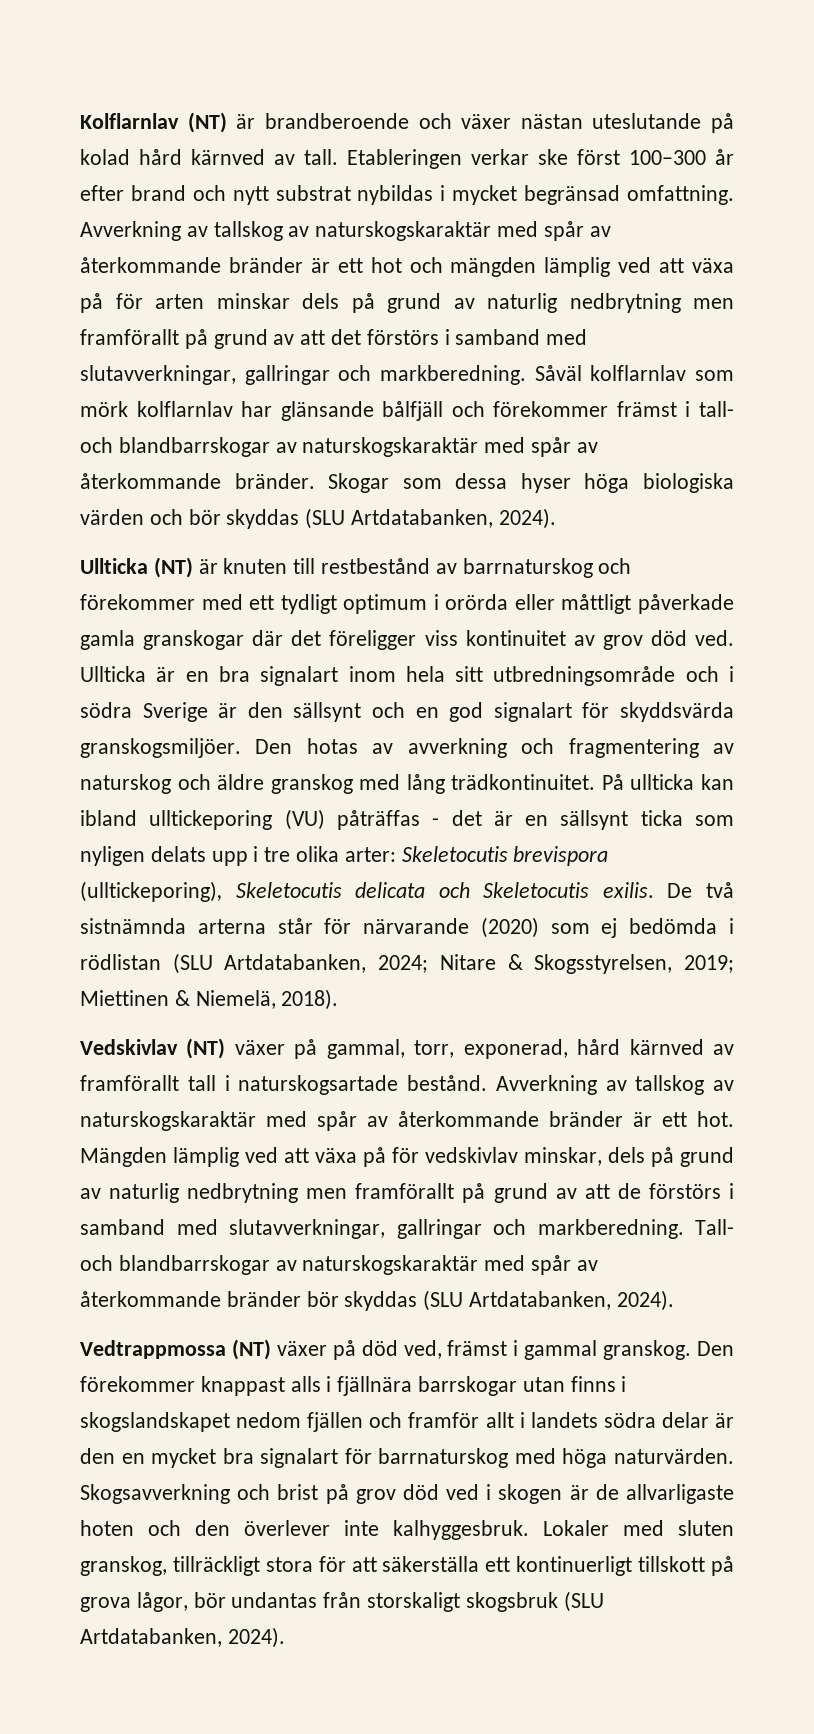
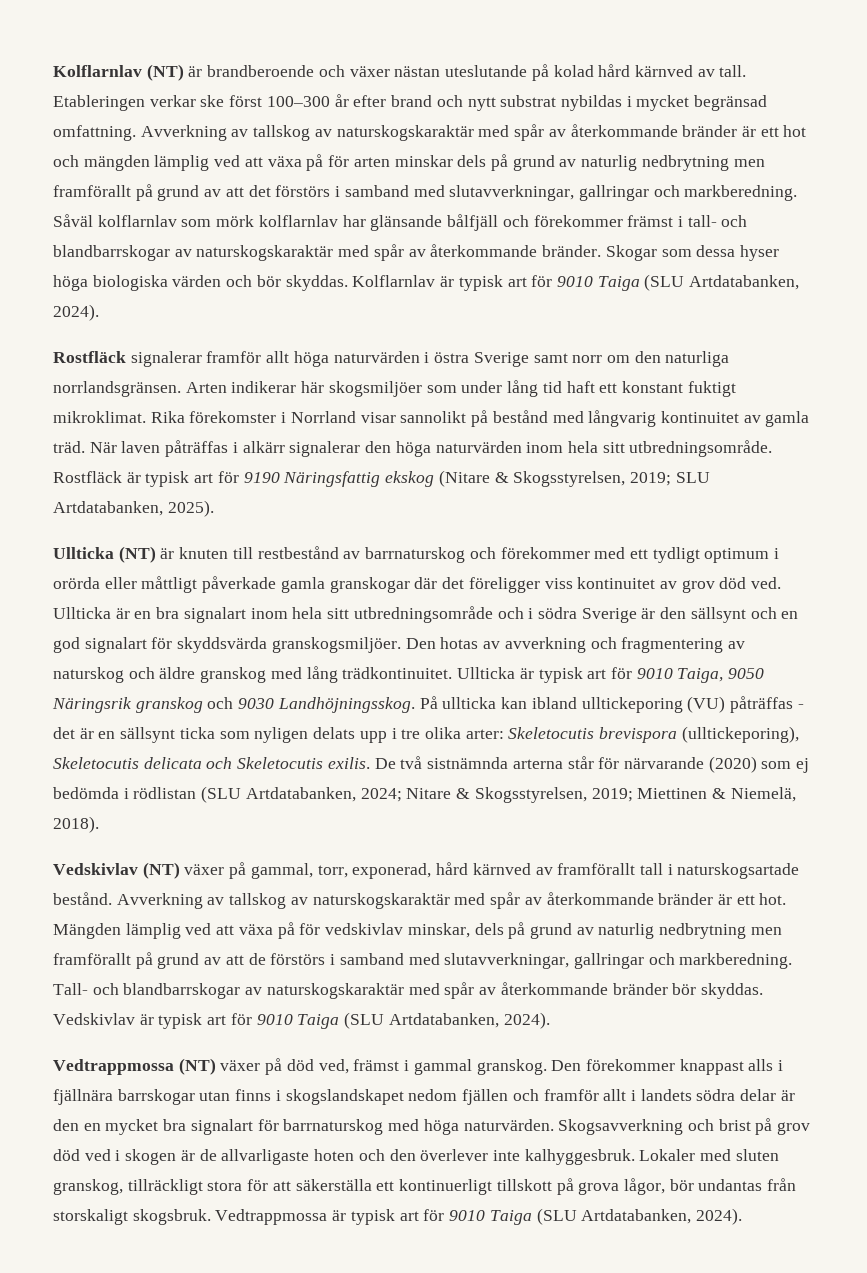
[226,508,556,529] skyddas (SLU Artdatabanken, 2024). -> [285,274,800,291] [53,304,99,321] [53,351,730,367] [53,380,736,397] [53,410,810,427] [53,440,773,457] [53,470,710,487] [53,500,214,517] skyddas. Kolflarnlav är typisk art för 9010 Taiga (SLU Artdatabanken, 2024). // Rostfläck signalerar framför allt höga naturvärden i östra Sverige samt norr om den naturliga norrlandsgränsen. Arten indikerar här skogsmiljöer som under lång tid haft ett konstant fuktigt mikroklimat. Rika förekomster i Norrland visar sannolikt på bestånd med långvarig kontinuitet av gamla träd. När laven påträffas i alkärr signalerar den höga naturvärden inom hela sitt utbredningsområde. Rostfläck är typisk art för 9190 Näringsfattig ekskog (Nitare & Skogsstyrelsen, 2019; SLU Artdatabanken, 2025).
(596, 782) none -> [457,667,765,683] [52,697,415,713] Ullticka är typisk art för 9010 Taiga, 9050 Näringsrik granskog och 9030 Landhöjningsskog.
[344,1291,418,1311] skyddas -> [700,983,763,999] [53,1013,340,1029] skyddas. Vedskivlav är typisk art för 9010 Taiga
[465,1592,558,1612] skogsbruk -> [132,1209,532,1225] skogsbruk. Vedtrappmossa är typisk art för 9010 Taiga

